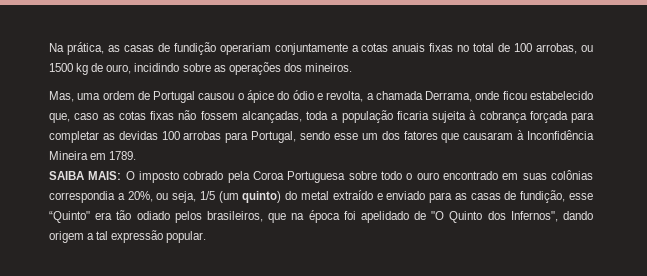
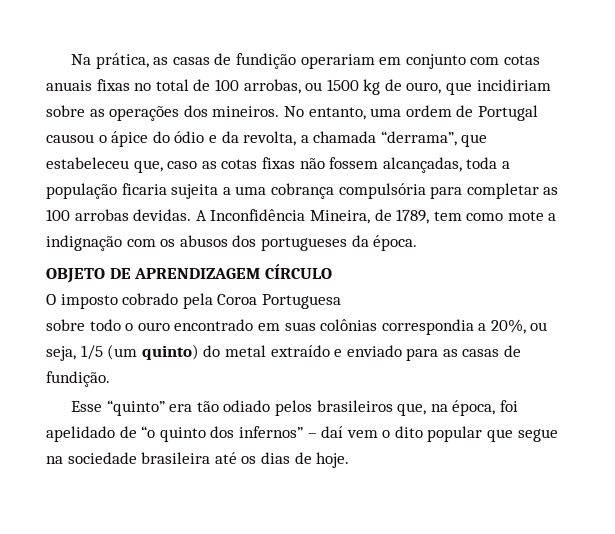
[274,43,359,55] conjuntamente a -> [379,54,500,69] em conjunto com
[134,63,180,72] incidindo -> [446,79,551,95] que incidiriam
[49,91,74,102] // Mas, -> [283,106,366,120] No entanto,
(323, 96) none -> [221,131,239,143] da
[425,91,593,102] Derrama, onde ficou estabelecido -> [380,131,488,147] [46,157,129,169] “derrama”, que estabeleceu
[469,110,568,123] à cobrança forçada -> [222,183,426,199] a uma cobrança compulsória
[118,131,158,140] devidas -> (559, 191) none
[225,130,595,143] [49,151,137,160] [49,171,122,180] para Portugal, sendo esse um dos fatores que causaram à Inconfidência Mineira em 1789. // SAIBA MAIS: -> [133,209,557,224] [46,235,418,251] [46,264,332,283] devidas. A Inconfidência Mineira, de 1789, tem como mote a indignação com os abusos dos portugueses da época. // OBJETO DE APRENDIZAGEM CÍRCULO //
(346, 177) none -> (341, 301) //
[520,190,593,203] [49,211,90,223] fundição, esse “Quinto" -> [46,371,110,387] [71,400,165,416] fundição. // Esse “quinto”
[206,210,593,223] [49,230,207,243] brasileiros, que na época foi apelidado de "O Quinto dos Infernos", dando origem a tal expressão popular. -> [316,400,518,416] [46,426,558,442] [46,452,350,468] brasileiros que, na época, foi apelidado de “o quinto dos infernos” – daí vem o dito popular que segue na sociedade brasileira até os dias de hoje.

